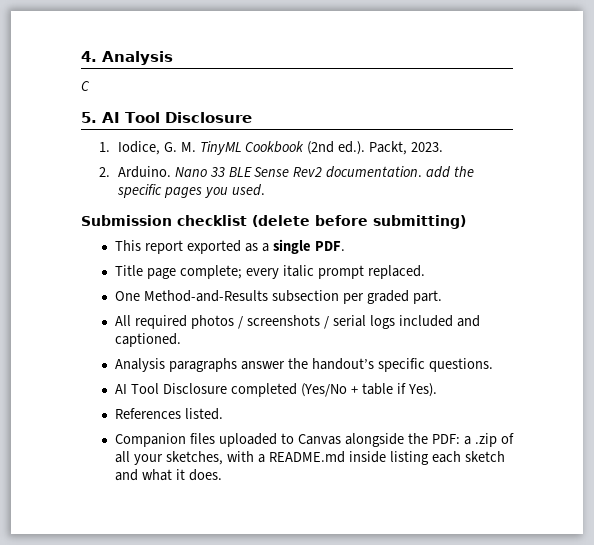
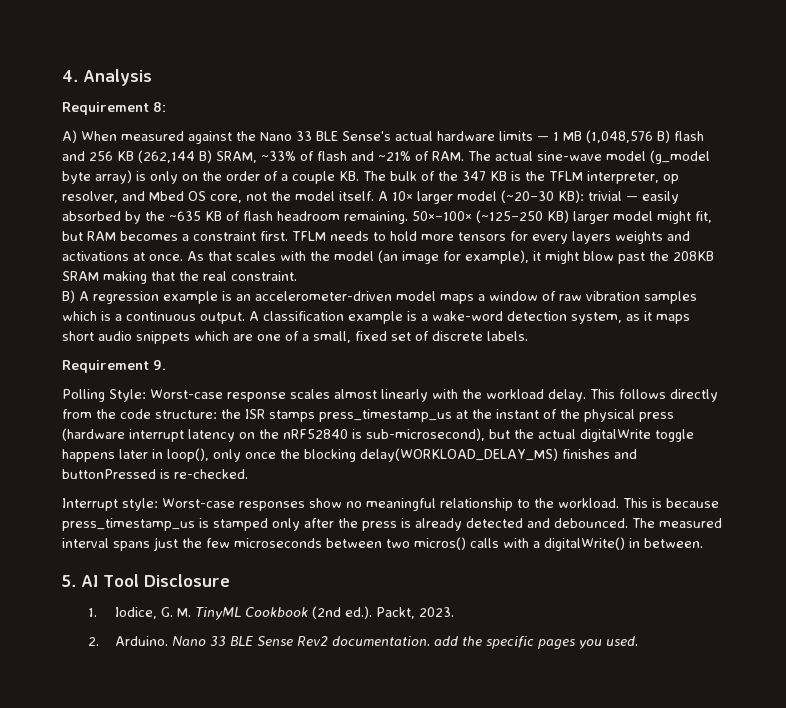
[81,81,90,91] C -> [62,102,166,115] [62,130,704,144] [62,150,710,164] [62,170,679,184] [62,190,679,204] [62,210,712,224] [62,231,690,244] [62,250,714,264] [62,271,297,284] [62,290,697,304] [62,311,690,324] [62,331,528,344] [62,360,166,373] [62,389,718,402] [62,409,674,422] [62,428,694,442] [62,448,637,462] [62,469,248,479] [62,498,719,511] [62,518,722,531] [62,537,703,551] Requirement 8: // A) When measured against the Nano 33 BLE Sense's actual hardware limits — 1 MB (1,048,576 B) flash and 256 KB (262,144 B) SRAM, ~33% of flash and ~21% of RAM. The actual sine-wave model (g_model byte array) is only on the order of a couple KB. The bulk of the 347 KB is the TFLM interpreter, op resolver, and Mbed OS core, not the model itself. A 10× larger model (~20–30 KB): trivial — easily absorbed by the ~635 KB of flash headroom remaining. 50×–100× (~125–250 KB) larger model might fit, but RAM becomes a constraint first. TFLM needs to hold more tensors for every layers weights and activations at once. As that scales with the model (an image for example), it might blow past the 208KB SRAM making that the real constraint. // B) A regression example is an accelerometer-driven model maps a window of raw vibration samples which is a continuous output. A classification example is a wake-word detection system, as it maps short audio snippets which are one of a small, fixed set of discrete labels. // Requirement 9. // Polling Style: Worst-case response scales almost linearly with the workload delay. This follows directly from the code structure: the ISR stamps press_timestamp_us at the instant of the physical press (hardware interrupt latency on the nRF52840 is sub-microsecond), but the actual digitalWrite toggle happens later in loop(), only once the blocking delay(WORKLOAD_DELAY_MS) finishes and buttonPressed is re-checked. // Interrupt style: Worst-case responses show no meaningful relationship to the workload. This is because press_timestamp_us is stamped only after the press is already detected and debounced. The measured interval spans just the few microseconds between two micros() calls with a digitalWrite() in between.
[81,215,466,229] [115,239,345,254] [115,265,425,279] [115,290,442,304] [115,315,480,329] [115,333,182,347] [115,358,493,372] [115,383,437,397] [115,408,224,420] [115,433,514,447] [115,451,505,465] [115,469,223,481] // Submission checklist (delete before submitting) // This report exported as a single PDF. // Title page complete; every italic prompt replaced. // One Method-and-Results subsection per graded part. // All required photos / screenshots / serial logs included and captioned. // Analysis paragraphs answer the handout’s specific questions. // AI Tool Disclosure completed (Yes/No + table if Yes). // References listed. // Companion files uploaded to Canvas alongside the PDF: a .zip of all your sketches, with a README.md inside listing each sketch and what it does. -> (638, 641) none

